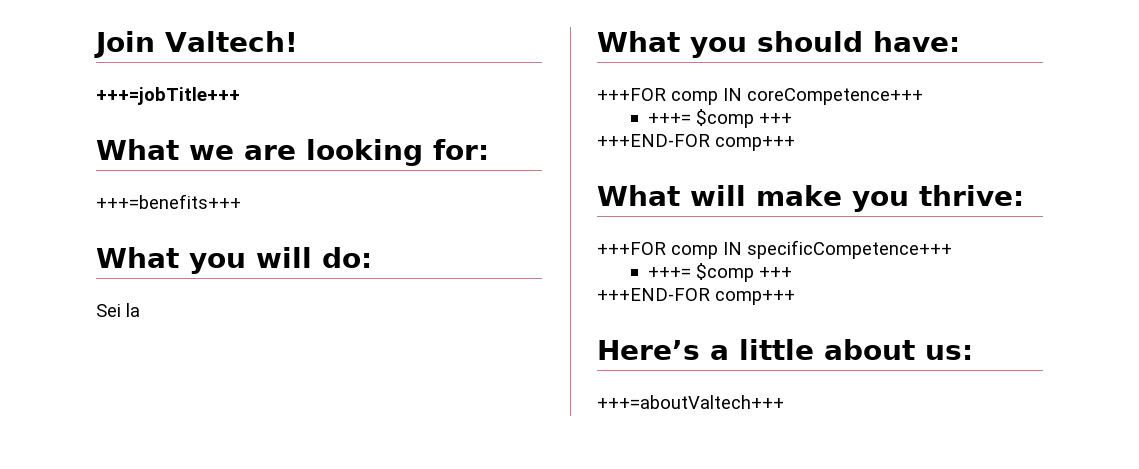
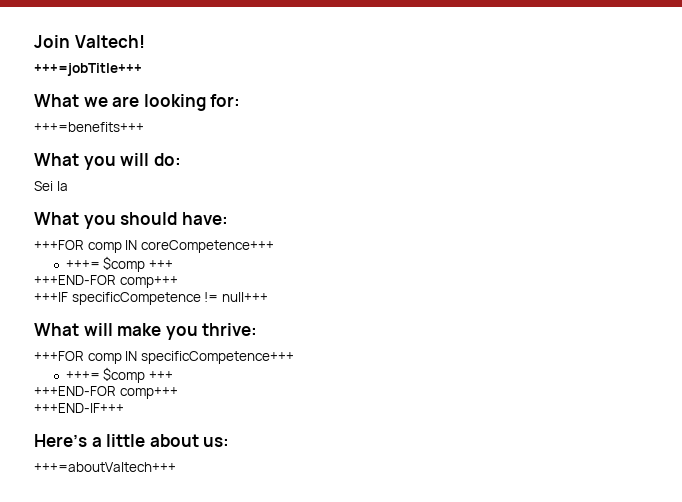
(795, 143) none -> [34,292,268,305] // +++IF specificCompetence != null+++
(795, 297) none -> [34,403,124,413] // +++END-IF+++

